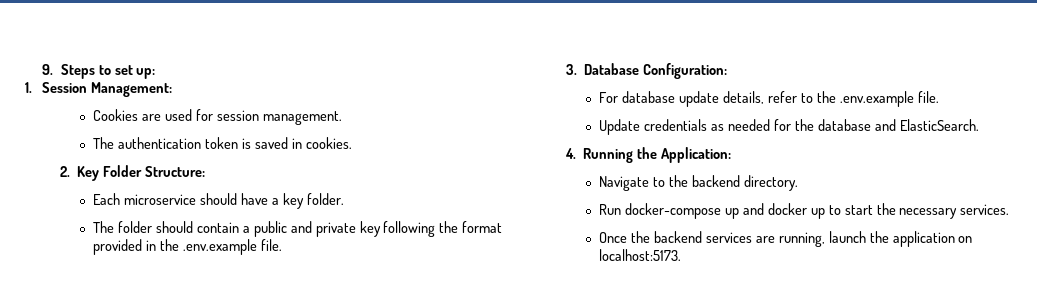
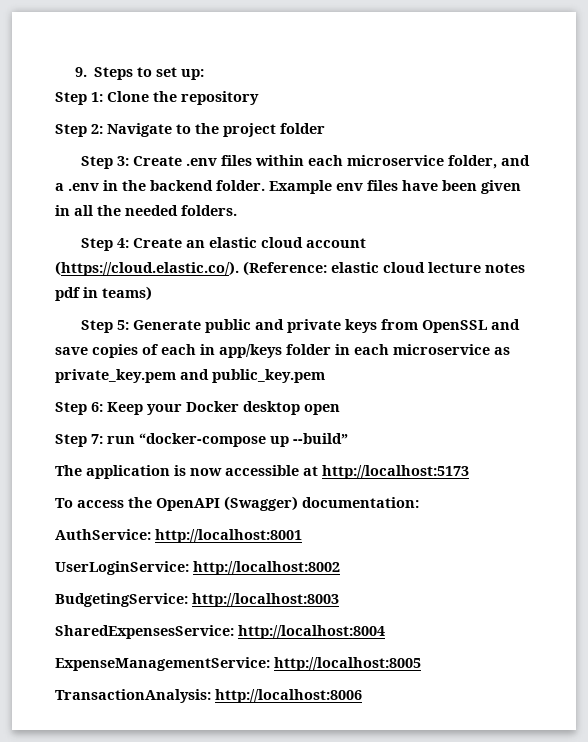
[25,82,173,97] [93,109,342,125] [93,137,352,149] [59,165,206,181] [93,193,344,209] [93,221,503,237] [93,239,282,255] [565,63,728,79] [599,91,939,107] [599,119,979,135] [564,147,732,163] [599,175,798,191] [599,203,1010,219] [599,231,973,247] [599,249,682,261] 1. Session Management: // Cookies are used for session management. // The authentication token is saved in cookies. // 2. Key Folder Structure: // Each microservice should have a key folder. // The folder should contain a public and private key following the format provided in the .env.example file. // 3. Database Configuration: // For database update details, refer to the .env.example file. // Update credentials as needed for the database and ElasticSearch. // 4. Running the Application: // Navigate to the backend directory. // Run docker-compose up and docker up to start the necessary services. // Once the backend services are running, launch the application on localhost:5173. -> [55,91,259,105] [55,123,325,137] [80,155,530,169] [55,180,521,194] [55,205,237,216] [80,237,366,251] [55,261,525,276] [55,286,152,301] [80,319,520,333] [55,344,510,358] [55,369,325,383] [55,401,340,415] [55,433,348,447] [55,465,469,479] [55,496,419,511] [55,529,302,543] [55,561,340,575] [55,593,339,607] [55,625,385,639] [55,657,421,671] [55,689,362,703] Step 1: Clone the repository // Step 2: Navigate to the project folder // Step 3: Create .env files within each microservice folder, and a .env in the backend folder. Example env files have been given in all the needed folders. // Step 4: Create an elastic cloud account (https://cloud.elastic.co/). (Reference: elastic cloud lecture notes pdf in teams) // Step 5: Generate public and private keys from OpenSSL and save copies of each in app/keys folder in each microservice as private_key.pem and public_key.pem // Step 6: Keep your Docker desktop open // Step 7: run “docker-compose up --build” // The application is now accessible at http://localhost:5173 // To access the OpenAPI (Swagger) documentation: // AuthService: http://localhost:8001 // UserLoginService: http://localhost:8002 // BudgetingService: http://localhost:8003 // SharedExpensesService: http://localhost:8004 // ExpenseManagementService: http://localhost:8005 // TransactionAnalysis: http://localhost:8006

